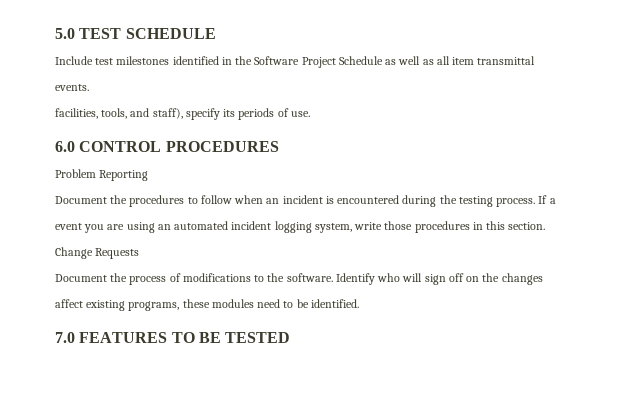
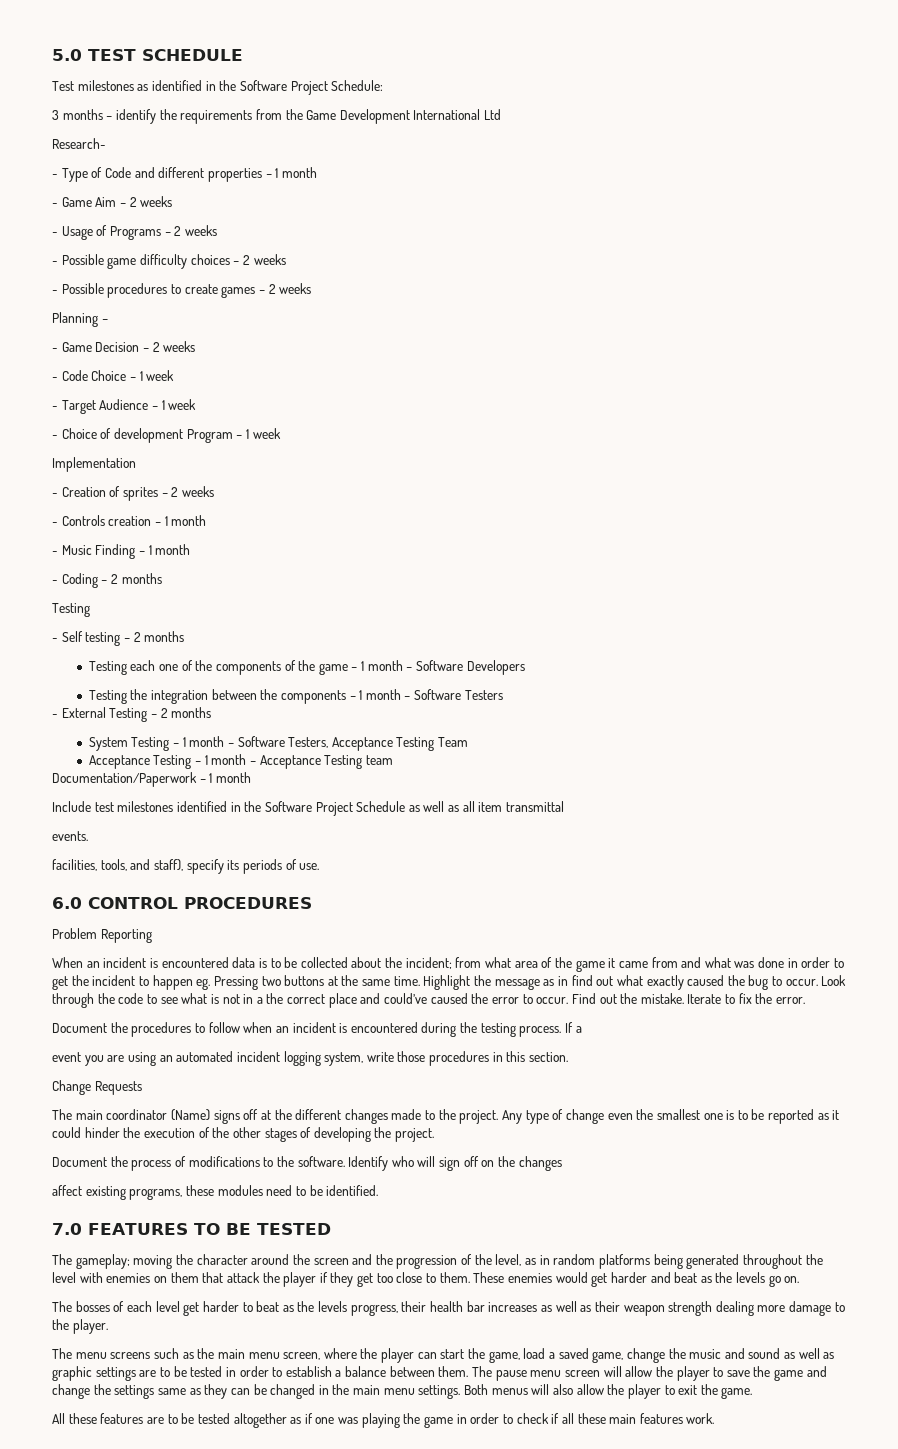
(216, 33) none -> [52,80,384,95] [52,109,502,124] [52,138,106,149] [52,167,317,182] [52,196,173,207] [52,225,217,240] [52,254,286,269] [52,283,312,298] [52,312,108,327] [52,341,196,352] [52,370,175,381] [52,399,197,414] [52,428,281,443] [52,457,136,472] [52,486,214,501] [52,515,207,526] [52,544,191,559] [52,573,162,588] [52,603,90,617] [52,631,185,646] [88,660,525,675] [88,689,503,704] [52,707,212,722] [88,736,469,751] [88,754,393,769] [52,772,251,787] // Test milestones as identified in the Software Project Schedule: // 3 months – identify the requirements from the Game Development International Ltd // Research- // - Type of Code and different properties – 1 month // - Game Aim – 2 weeks // - Usage of Programs – 2 weeks // - Possible game difficulty choices – 2 weeks // - Possible procedures to create games – 2 weeks // Planning – // - Game Decision – 2 weeks // - Code Choice – 1 week // - Target Audience – 1 week // - Choice of development Program – 1 week // Implementation // - Creation of sprites – 2 weeks // - Controls creation – 1 month // - Music Finding – 1 month // - Coding – 2 months // Testing // - Self testing – 2 months // Testing each one of the components of the game – 1 month – Software Developers // Testing the integration between the components – 1 month – Software Testers // - External Testing – 2 months // System Testing – 1 month – Software Testers, Acceptance Testing Team // Acceptance Testing – 1 month – Acceptance Testing team // Documentation/Paperwork – 1 month
(149, 175) none -> [52,957,845,972] [52,975,847,990] [52,993,806,1008] // When an incident is encountered data is to be collected about the incident; from what area of the game it came from and what was done in order to get the incident to happen eg. Pressing two buttons at the same time. Highlight the message as in find out what exactly caused the bug to occur. Look through the code to see what is not in a the correct place and could’ve caused the error to occur. Find out the mistake. Iterate to fix the error.
(140, 253) none -> [52,1109,840,1124] [52,1127,435,1142] // The main coordinator (Name) signs off at the different changes made to the project. Any type of change even the smallest one is to be reported as it could hinder the execution of the other stages of developing the project.
(291, 337) none -> [52,1254,823,1269] [52,1272,800,1287] [52,1301,845,1316] [52,1319,108,1334] [52,1348,835,1363] [52,1366,827,1381] [52,1384,753,1399] [52,1413,715,1428] // The gameplay; moving the character around the screen and the progression of the level, as in random platforms being generated throughout the level with enemies on them that attack the player if they get too close to them. These enemies would get harder and beat as the levels go on. // The bosses of each level get harder to beat as the levels progress, their health bar increases as well as their weapon strength dealing more damage to the player. // The menu screens such as the main menu screen, where the player can start the game, load a saved game, change the music and sound as well as graphic settings are to be tested in order to establish a balance between them. The pause menu screen will allow the player to save the game and change the settings same as they can be changed in the main menu settings. Both menus will also allow the player to exit the game. // All these features are to be tested altogether as if one was playing the game in order to check if all these main features work.

